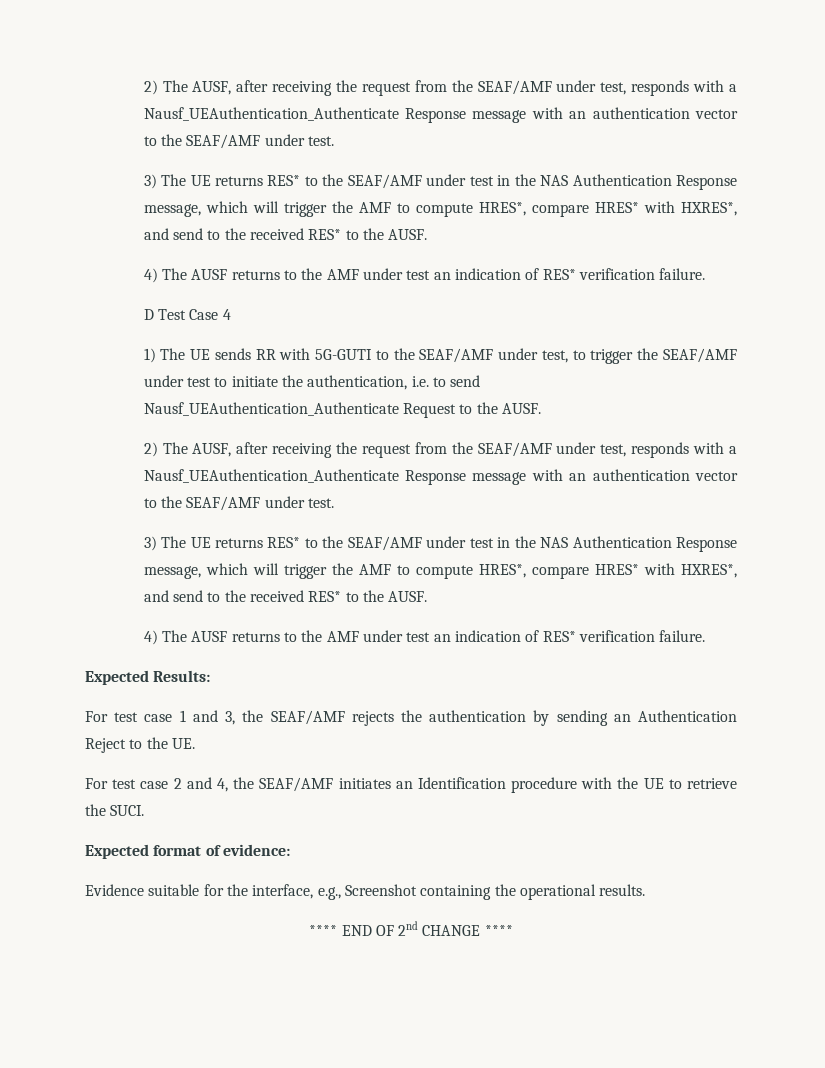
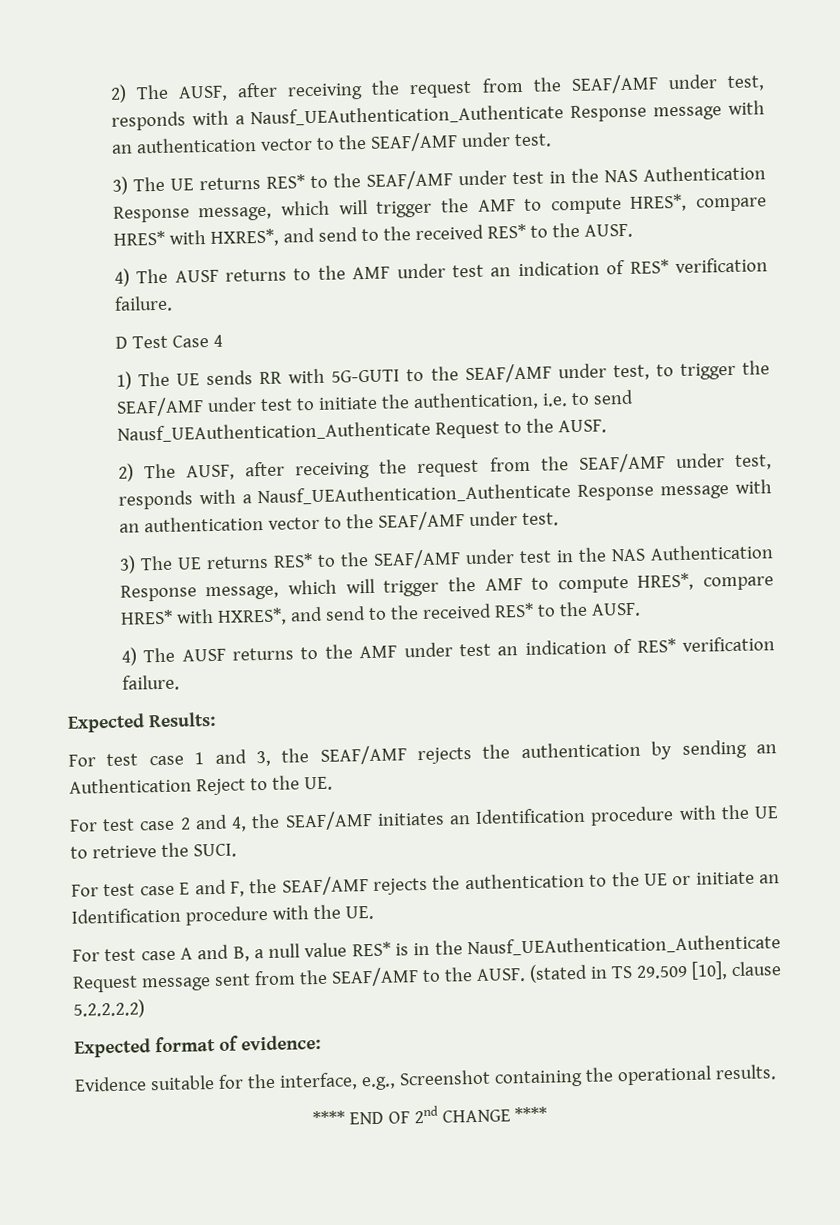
(145, 810) none -> [71,871,780,897] [71,904,374,926] [72,934,782,962] [72,961,782,993] [73,999,145,1019] // For test case E and F, the SEAF/AMF rejects the authentication to the UE or initiate an Identification procedure with the UE. // For test case A and B, a null value RES* is in the Nausf_UEAuthentication_Authenticate Request message sent from the SEAF/AMF to the AUSF. (stated in TS 29.509 [10], clause 5.2.2.2.2)

